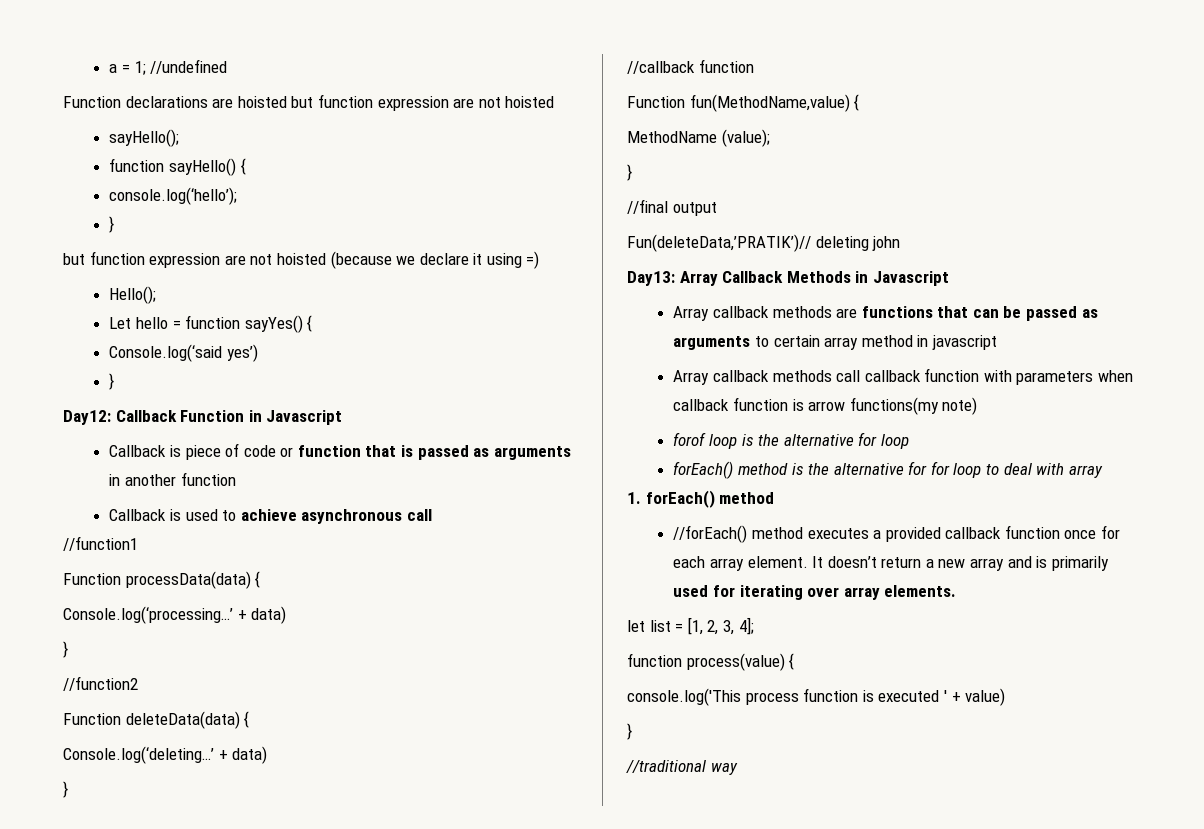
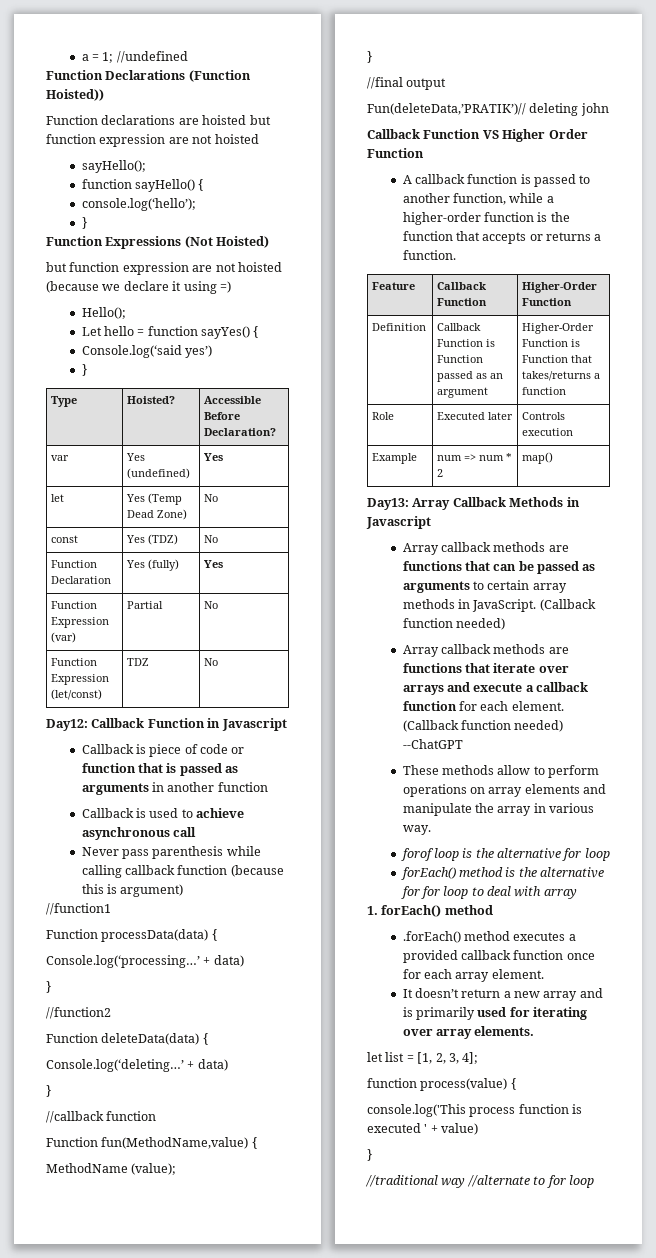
(228, 66) none -> [46,70,251,82] [46,89,104,101] // Function Declarations (Function Hoisted))
(115, 224) none -> [46,236,270,249] // Function Expressions (Not Hoisted)
(115, 381) none -> [51,396,78,407] [127,396,176,404] [204,396,262,404] [204,412,241,420] [204,428,277,436] [51,455,70,461] [126,453,146,461] [127,468,191,479] [204,453,224,461] [51,494,65,502] [126,493,183,505] [127,509,188,520] [204,494,219,502] [51,535,79,543] [126,534,179,545] [204,535,219,543] [51,560,98,568] [51,576,112,584] [126,559,180,571] [204,560,224,568] [51,601,98,609] [51,617,110,628] [51,632,77,643] [127,601,164,609] [204,601,219,609] [51,658,98,666] [51,674,110,685] [51,689,103,700] [127,658,150,666] [204,658,219,666] // Type | Hoisted? | Accessible Before Declaration? // var | Yes (undefined) | Yes // let | Yes (Temp Dead Zone) | No // const | Yes (TDZ) | No // Function Declaration | Yes (fully) | Yes // Function Expression (var) | Partial | No // Function Expression (let/const) | TDZ | No
(432, 515) none -> [81,846,261,859] [81,865,284,878] [81,884,184,897] // Never pass parenthesis while calling callback function (because this is argument)
(901, 243) none -> [367,129,588,142] [367,148,424,158] [402,174,591,187] [402,193,554,205] [402,212,570,225] [402,231,602,244] [402,250,456,260] [372,282,416,290] [437,282,487,290] [437,298,488,306] [522,282,598,293] [522,298,573,306] [372,323,427,331] [437,323,482,331] [437,339,496,347] [437,355,484,363] [437,371,504,382] [437,387,489,398] [522,323,595,334] [522,339,581,347] [522,355,593,363] [522,371,601,381] [522,387,567,395] [372,412,395,420] [437,412,514,420] [522,412,566,420] [522,428,574,436] [372,453,418,464] [437,453,513,461] [437,469,444,477] [522,452,554,464] // Callback Function VS Higher Order Function // A callback function is passed to another function, while a higher-order function is the function that accepts or returns a function. // Feature | Callback Function | Higher-Order Function // Definition | Callback Function is Function passed as an argument | Higher-Order Function is Function that takes/returns a function // Role | Executed later | Controls execution // Example | num => num * 2 | map()
[861,335,997,350] [673,368,1134,385] [673,397,978,415] method in javascript // Array callback methods call callback function with parameters when callback function is arrow functions(my note) -> [402,599,596,612] [402,618,505,630] [402,644,569,657] [402,663,569,673] [402,682,589,695] [402,701,564,711] [402,720,564,732] [402,739,463,749] [402,765,600,778] [402,784,607,797] [402,803,595,816] [402,825,431,835] methods in JavaScript. (Callback function needed) // Array callback methods are functions that iterate over arrays and execute a callback function for each element. (Callback function needed) --ChatGPT // These methods allow to perform operations on array elements and manipulate the array in various way.
[673,525,748,543] //forEach() -> [402,931,461,943] .forEach()
(808, 562) none -> (544, 974) //
(738, 769) none -> [466,1175,594,1188] //alternate to for loop

